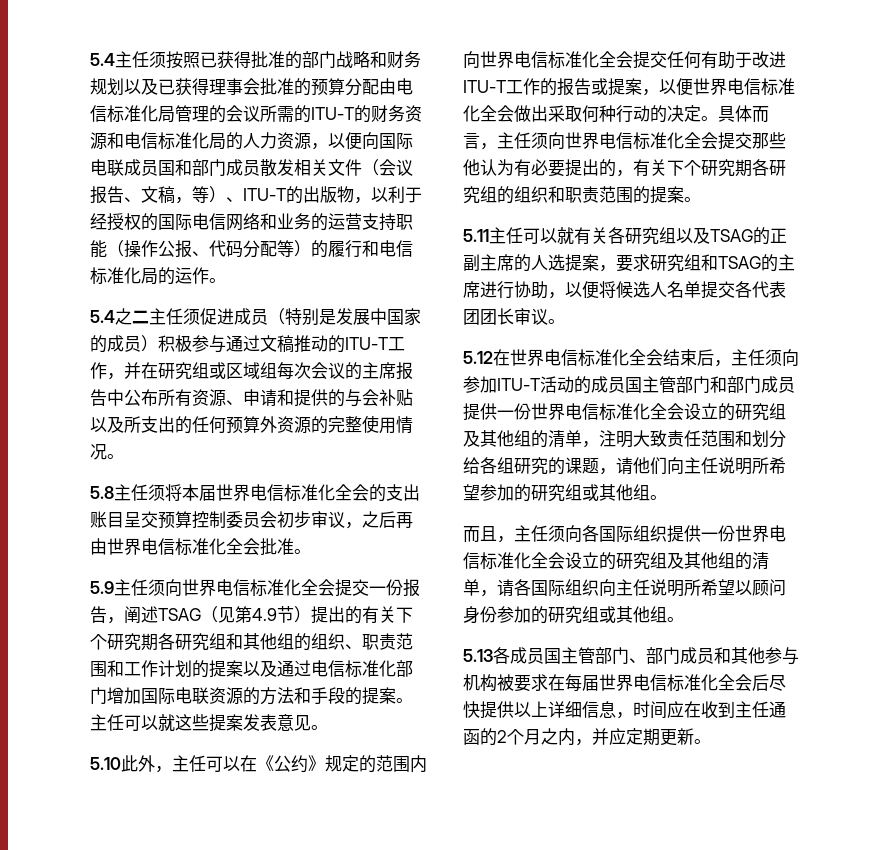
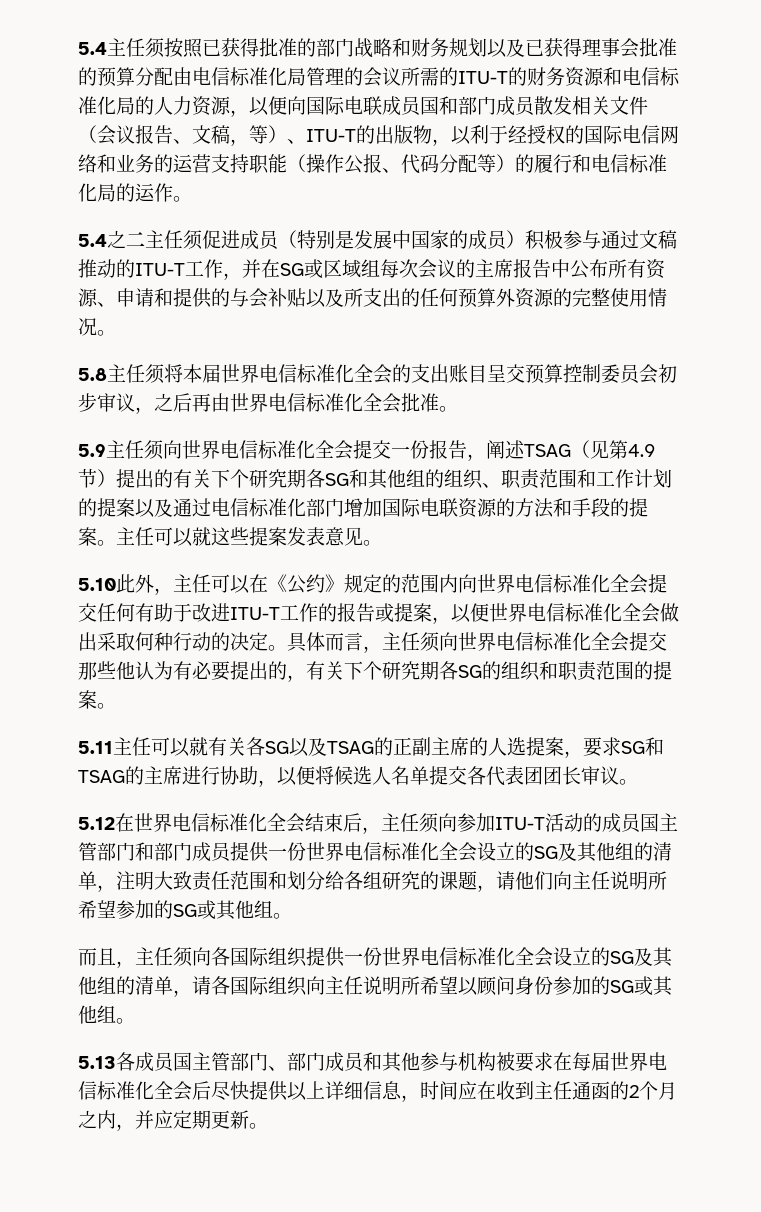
[158,362,209,380] 研究组 -> [280,263,304,276] SG
[175,633,226,651] 研究组 -> [325,473,349,486] SG
[769,160,786,176] [463,186,497,204] 研究组 -> [458,665,482,678] SG
[625,227,676,245] 研究组 -> [265,741,289,754] SG
[650,254,701,272] 研究组 -> [621,741,645,754] SG
[735,403,786,421] 研究组 -> [534,846,558,859] SG
[531,484,582,502] 研究组 -> [173,904,197,917] SG
[616,552,667,570] 研究组 -> [610,951,634,964] SG
[548,606,599,624] 研究组 -> [610,980,634,993] SG

